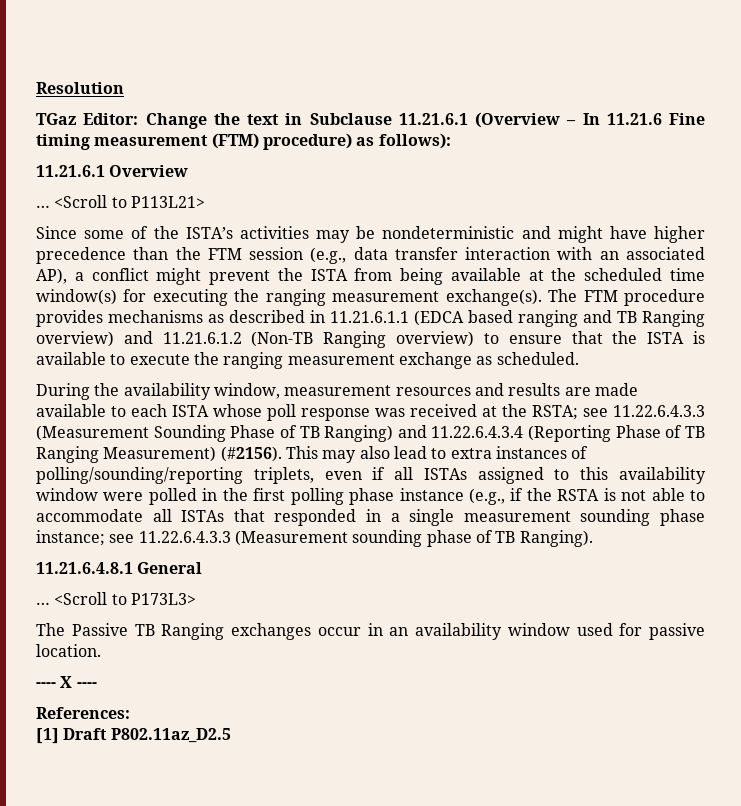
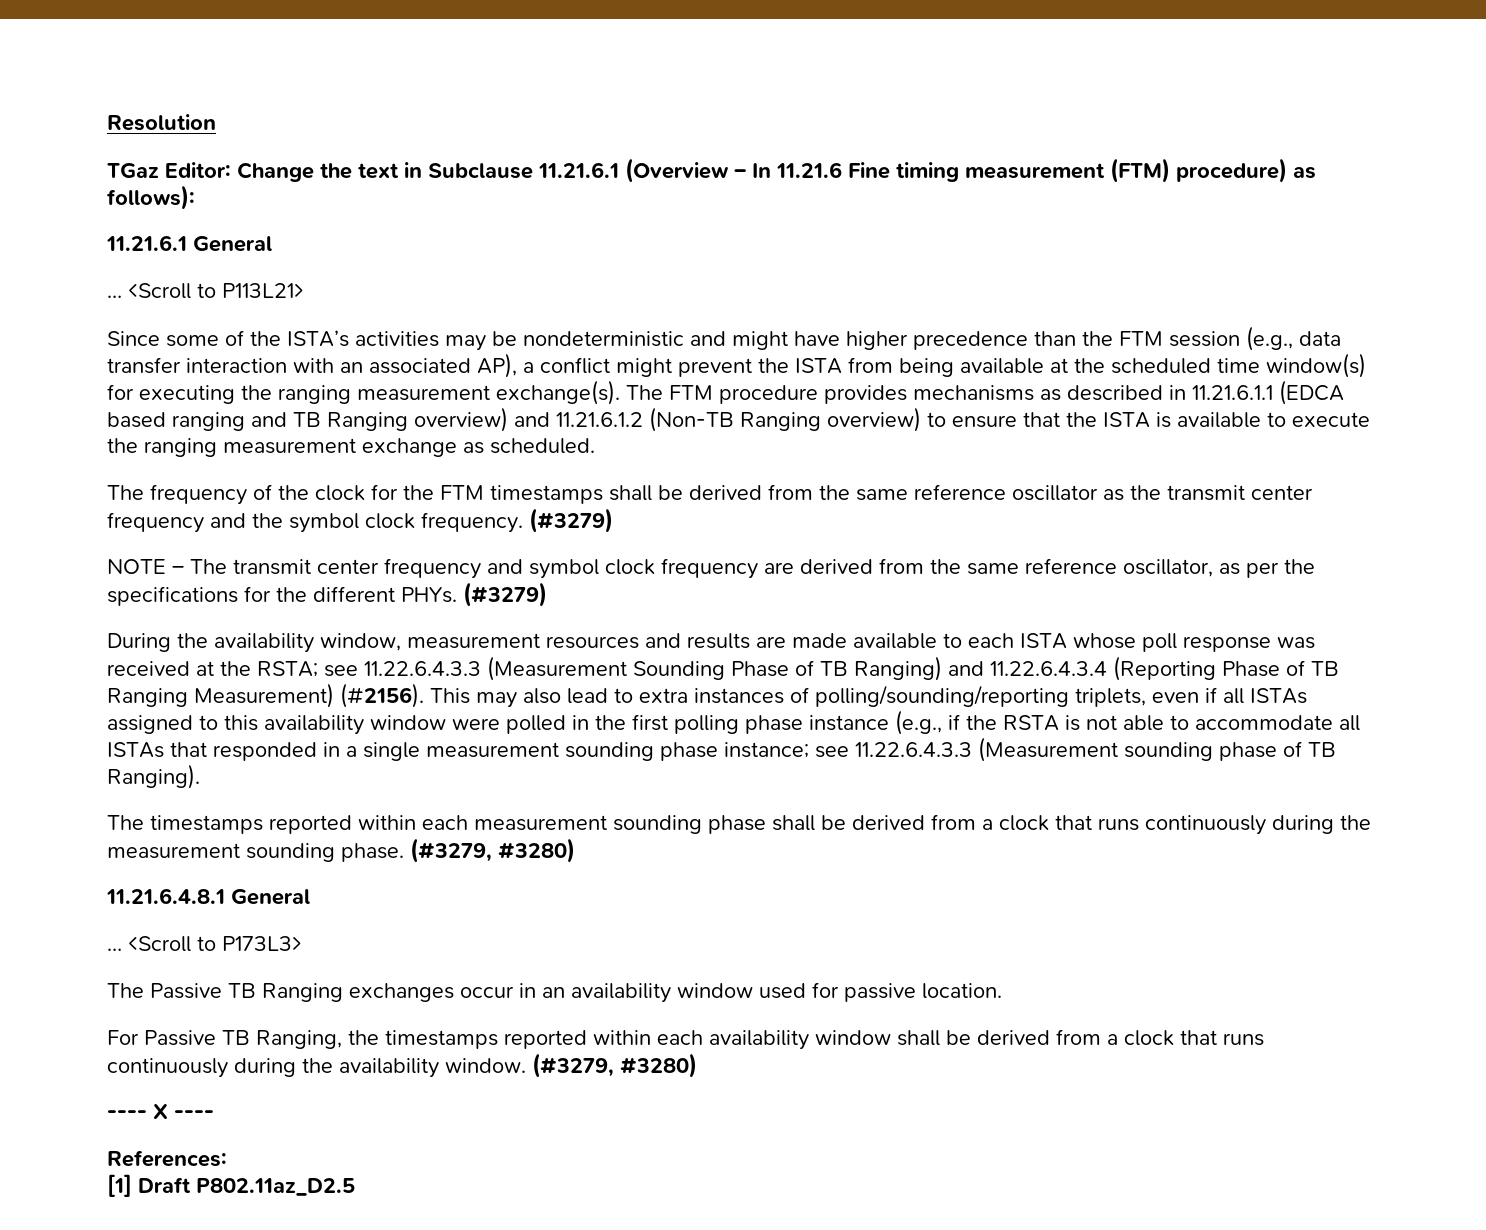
[109,165,189,177] Overview -> [193,236,272,252] General
(579, 358) none -> [107,484,1313,505] [107,508,613,533] [107,558,1315,579] [107,582,547,607] // The frequency of the clock for the FTM timestamps shall be derived from the same reference oscillator as the transmit center frequency and the symbol clock frequency. (#3279) // NOTE – The transmit center frequency and symbol clock frequency are derived from the same reference oscillator, as per the specifications for the different PHYs. (#3279)
(593, 538) none -> [107,814,1371,835] [107,838,575,863] // The timestamps reported within each measurement sounding phase shall be derived from a clock that runs continuously during the measurement sounding phase. (#3279, #3280)
(101, 650) none -> [107,1029,1264,1050] [107,1053,697,1078] // For Passive TB Ranging, the timestamps reported within each availability window shall be derived from a clock that runs continuously during the availability window. (#3279, #3280)

